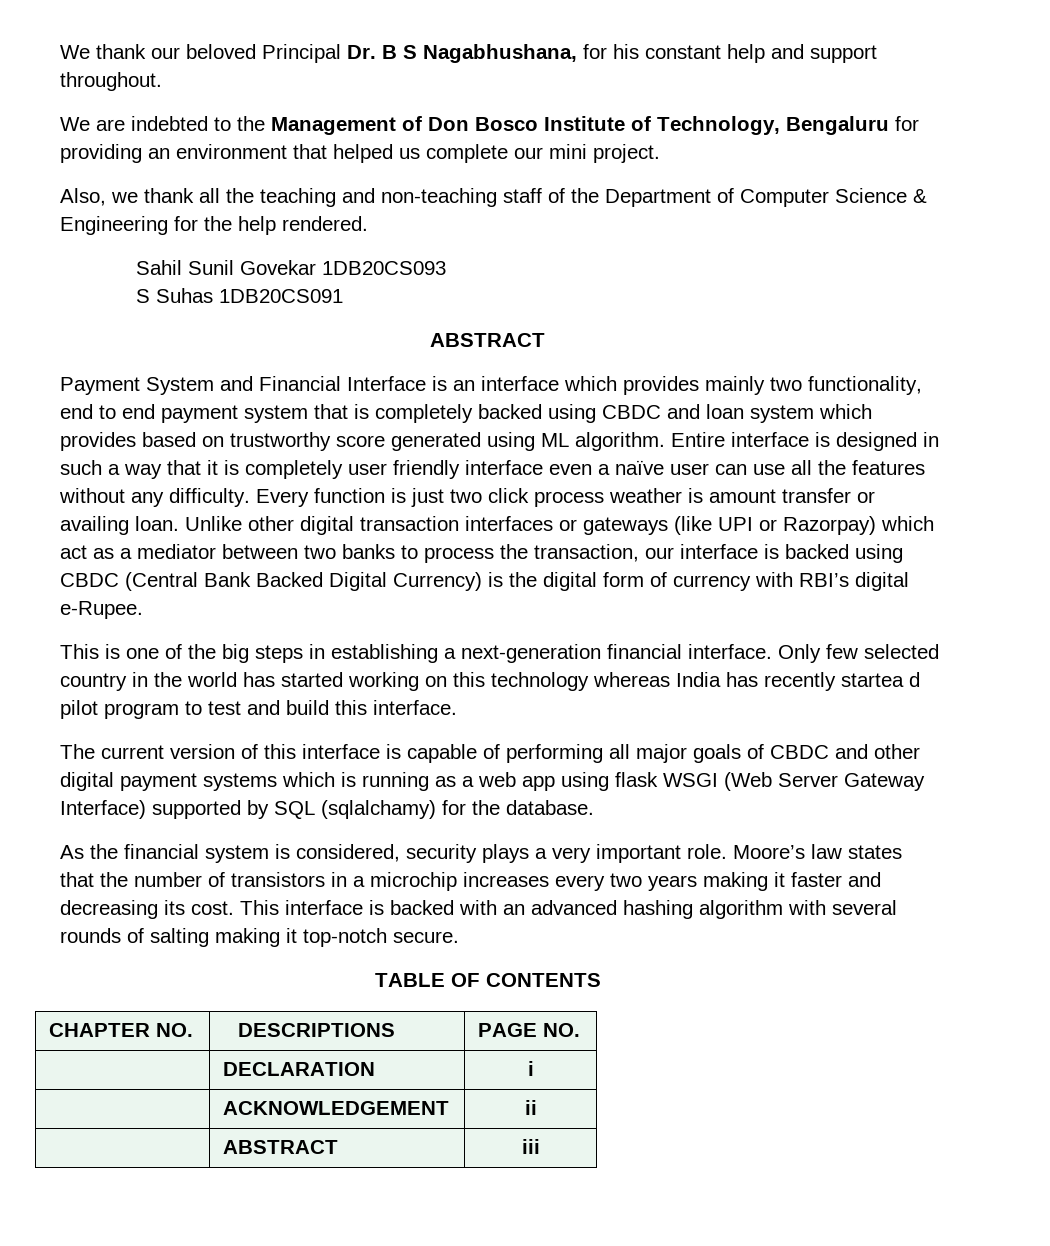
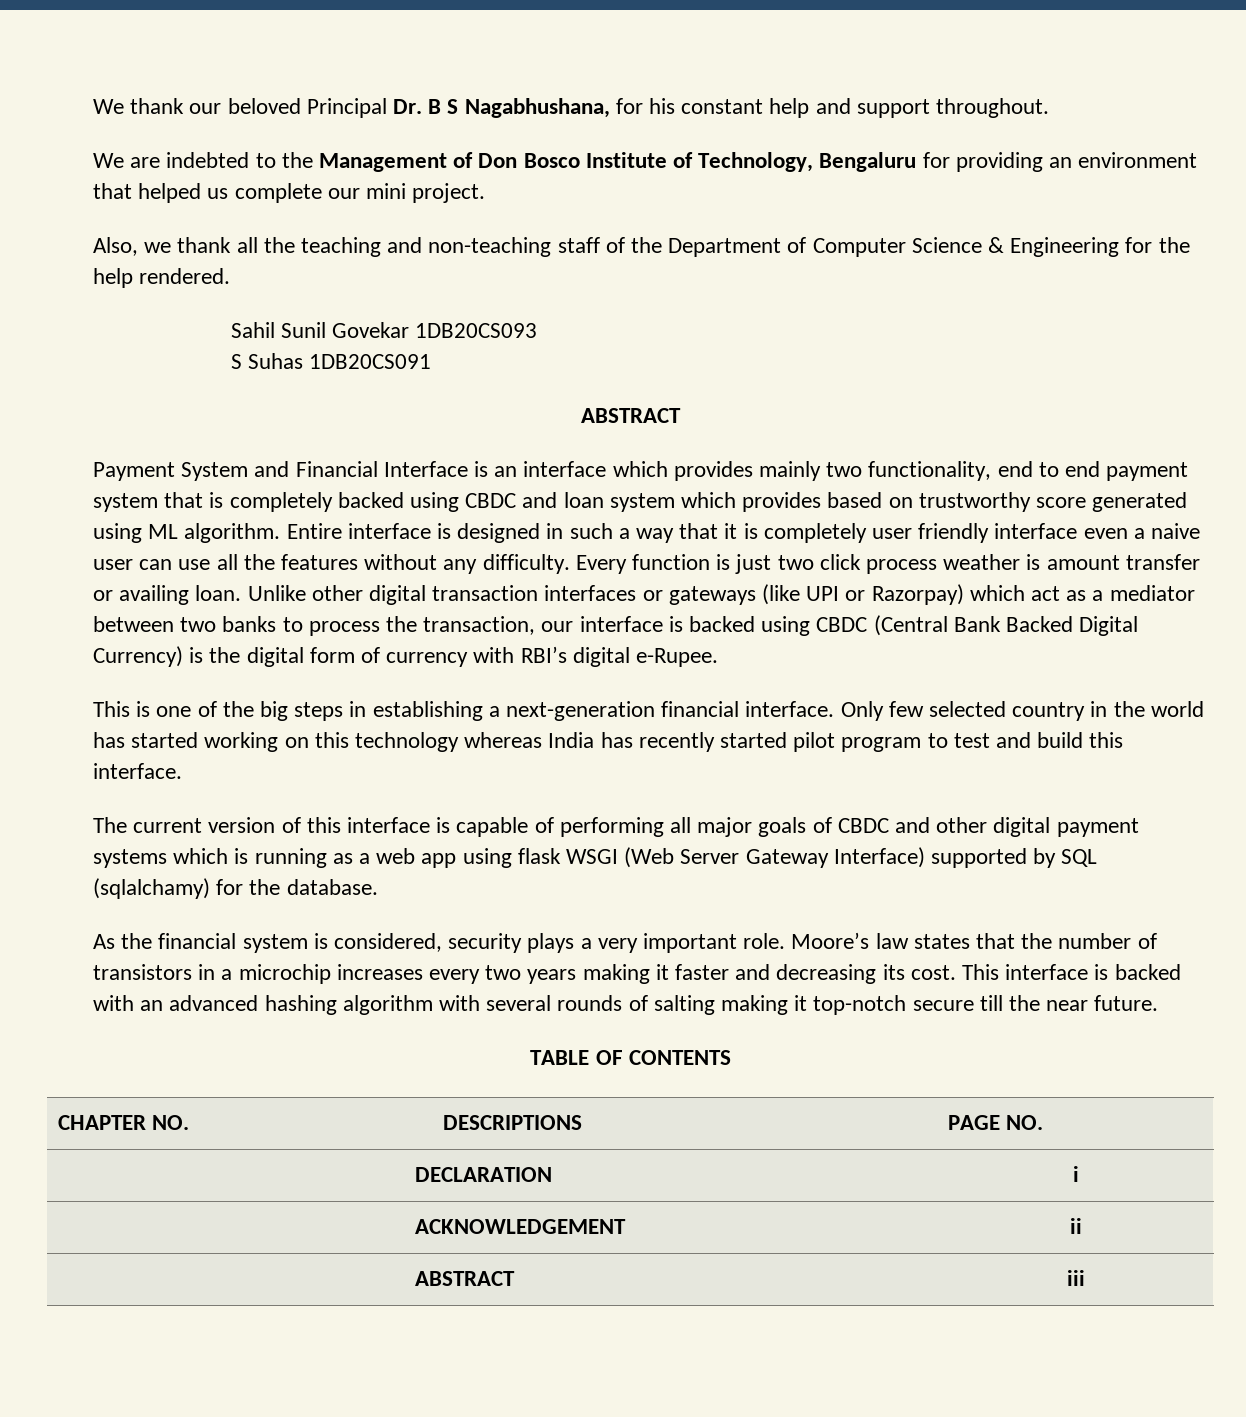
[615,460,665,475] naïve -> [1151,523,1201,539] naive
[841,672,921,687] startea d -> [719,732,787,748] started
[393,931,460,943] secure. -> [912,995,1159,1011] secure till the near future.

